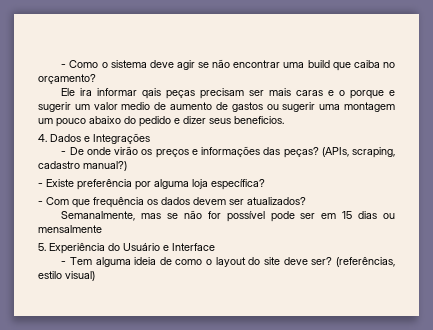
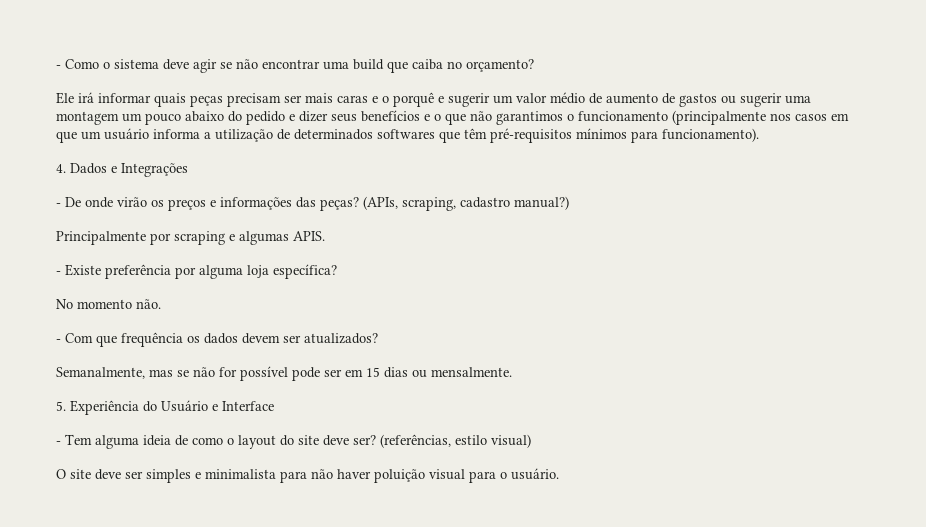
[80,88,162,99] ira informar qais -> [78,92,186,107] irá informar quais
[350,90,385,99] porque -> [393,92,434,107] porquê
[121,102,151,110] medio -> [550,92,585,104] médio
[234,116,284,124] beneficios. -> [361,110,849,125] [56,128,759,143] benefícios e o que não garantimos o funcionamento (principalmente nos casos em que um usuário informa a utilização de determinados softwares que têm pré-requisitos mínimos para funcionamento).
(127, 166) none -> [56,231,325,245] // Principalmente por scraping e algumas APIS.
(265, 184) none -> [56,299,161,309] // No momento não.
[38,225,102,233] mensalmente -> [431,367,512,377] mensalmente.
(95, 276) none -> [56,468,559,483] // O site deve ser simples e minimalista para não haver poluição visual para o usuário.

